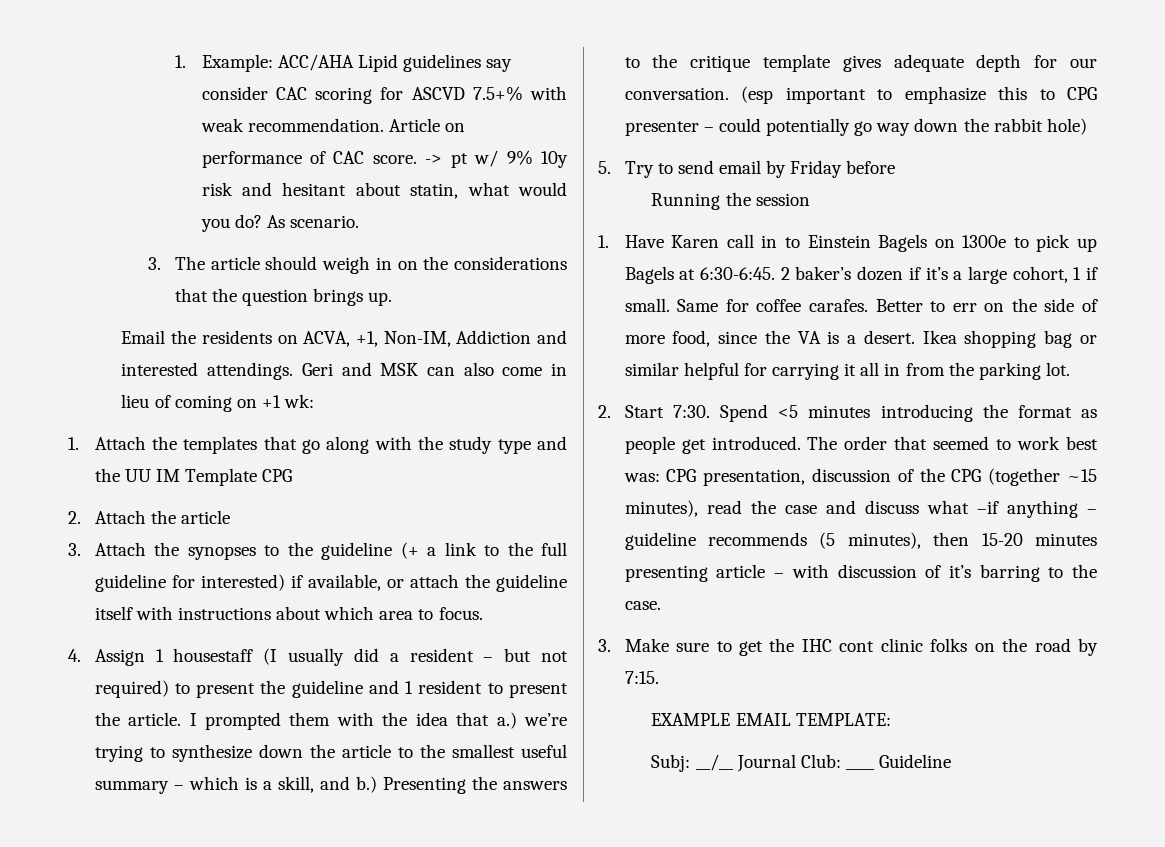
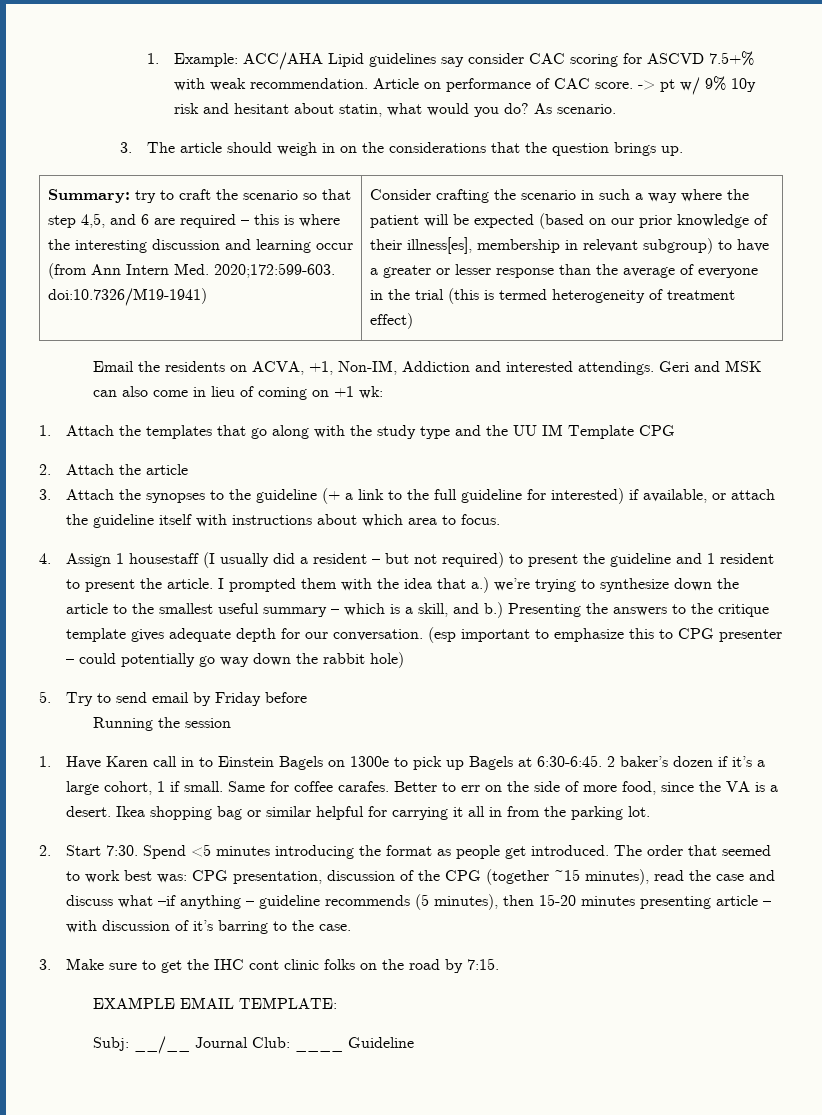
(393, 299) none -> [47,189,351,203] [47,213,340,228] [47,239,353,253] [47,263,335,279] [47,288,207,306] [369,189,749,203] [369,213,768,229] [369,237,769,254] [369,264,758,278] [369,288,735,304] [369,313,413,329] // Summary: try to craft the scenario so that step 4,5, and 6 are required – this is where the interesting discussion and learning occur (from Ann Intern Med. 2020;172:599-603. doi:10.7326/M19-1941) | Consider crafting the scenario in such a way where the patient will be expected (based on our prior knowledge of their illness[es], membership in relevant subgroup) to have a greater or lesser response than the average of everyone in the trial (this is termed heterogeneity of treatment effect)

